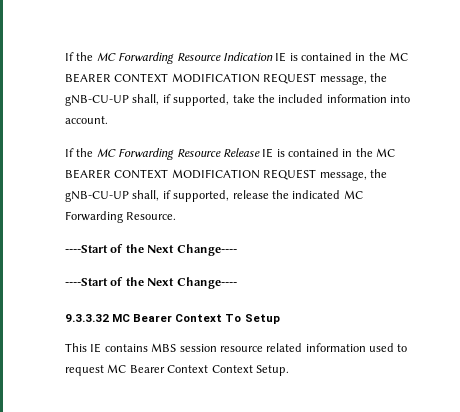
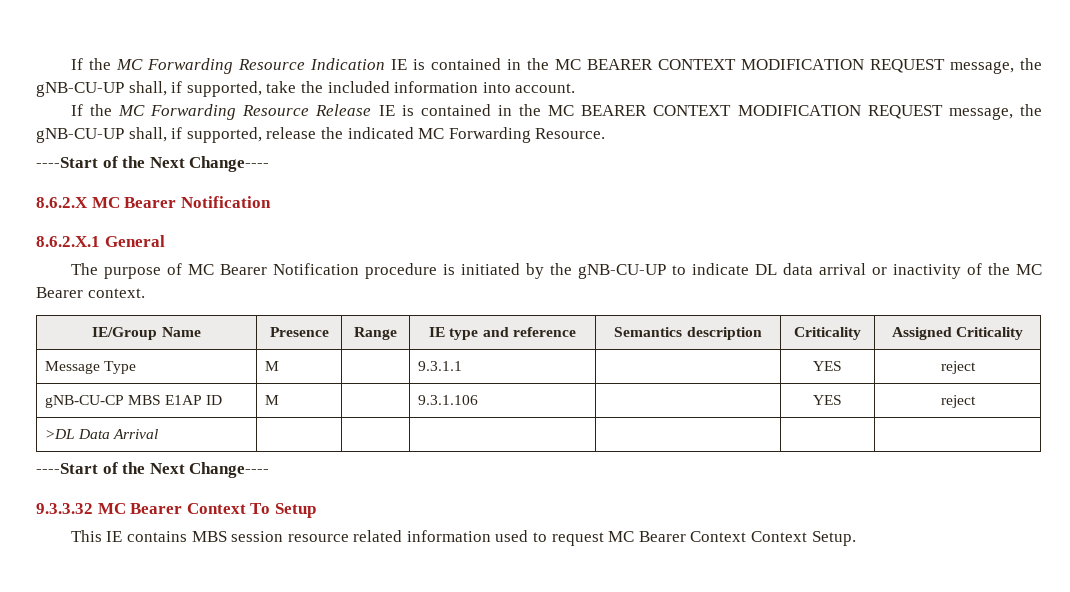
(237, 250) none -> [36,196,271,208] [36,235,165,247] [70,263,1042,279] [36,287,145,298] [92,327,201,340] [269,327,329,337] [354,327,397,340] [429,327,576,340] [614,327,762,340] [794,327,861,340] [891,327,1024,340] [44,361,137,374] [264,361,279,371] [417,361,462,371] [813,361,842,371] [940,361,976,374] [44,395,223,408] [264,395,279,405] [417,395,478,405] [813,395,842,405] [940,395,976,408] [44,429,159,439] // 8.6.2.X MC Bearer Notification // 8.6.2.X.1 General // The purpose of MC Bearer Notification procedure is initiated by the gNB-CU-UP to indicate DL data arrival or inactivity of the MC Bearer context. // IE/Group Name | Presence | Range | IE type and reference | Semantics description | Criticality | Assigned Criticality // Message Type | M | | 9.3.1.1 | | YES | reject // gNB-CU-CP MBS E1AP ID | M | | 9.3.1.106 | | YES | reject // >DL Data Arrival | | | | | |

